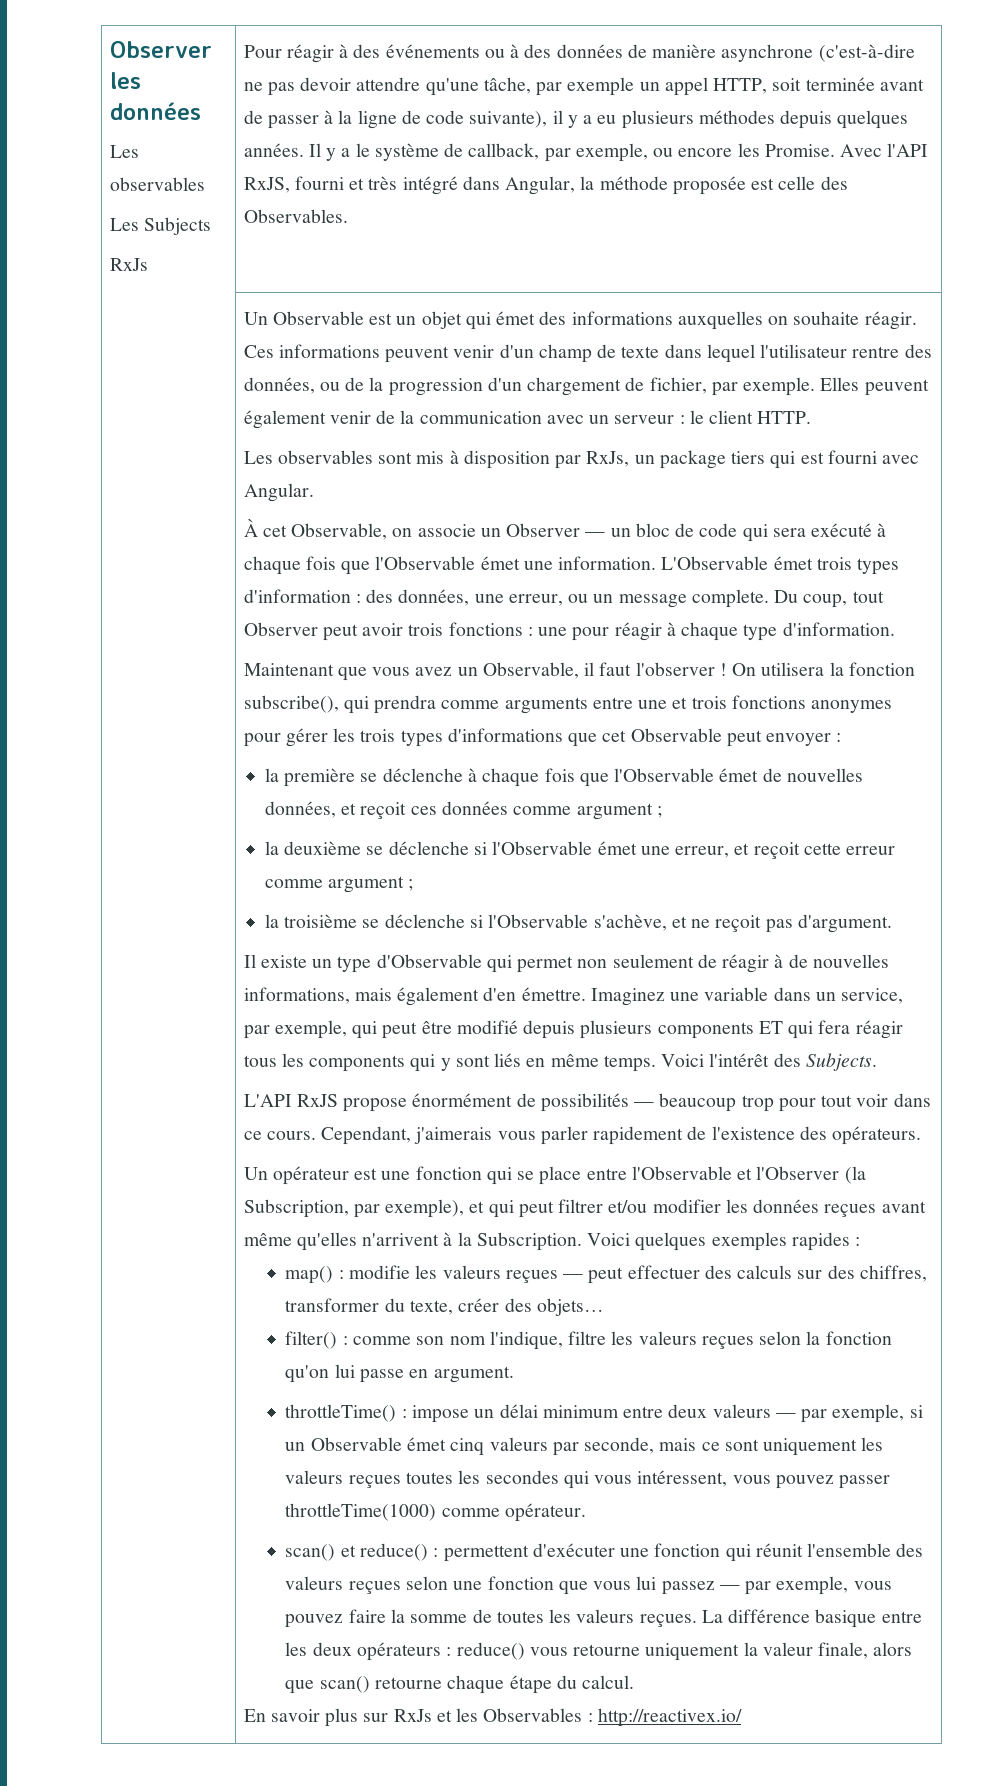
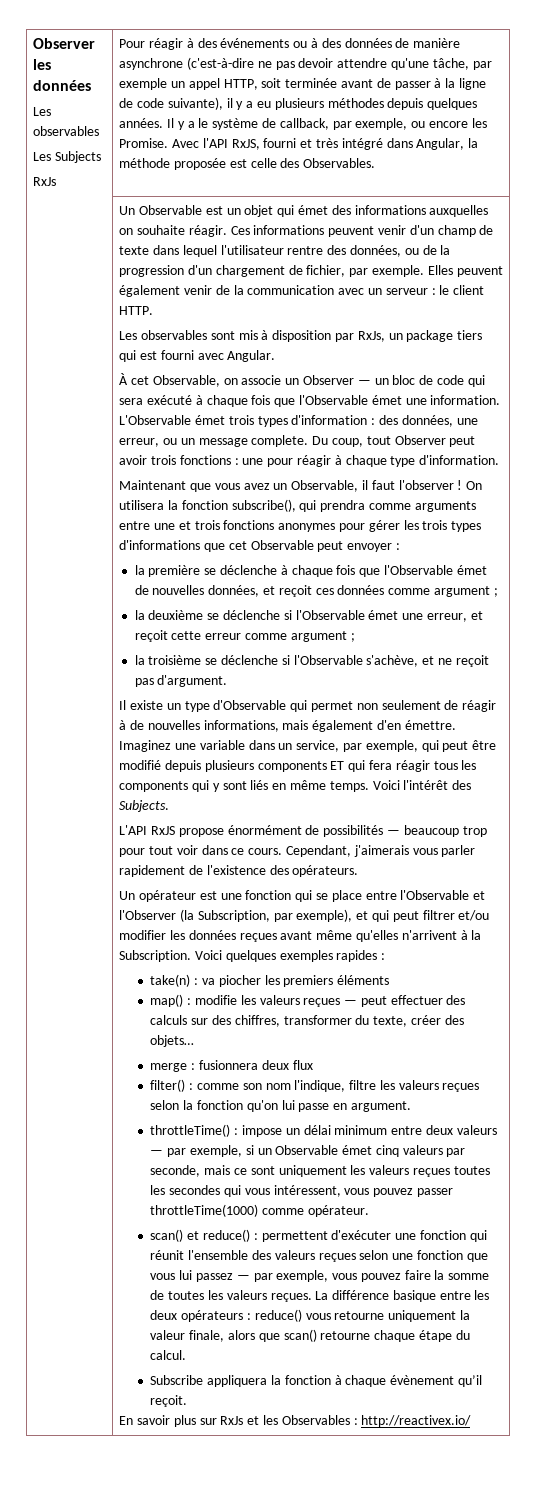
(861, 1241) none -> [150,974,390,987] // take(n) : va piocher les premiers éléments
(604, 1307) none -> [150,1060,313,1072] // merge : fusionnera deux flux
(635, 1682) none -> [150,1375,482,1387] [150,1395,188,1407] // Subscribe appliquera la fonction à chaque évènement qu’il reçoit.

